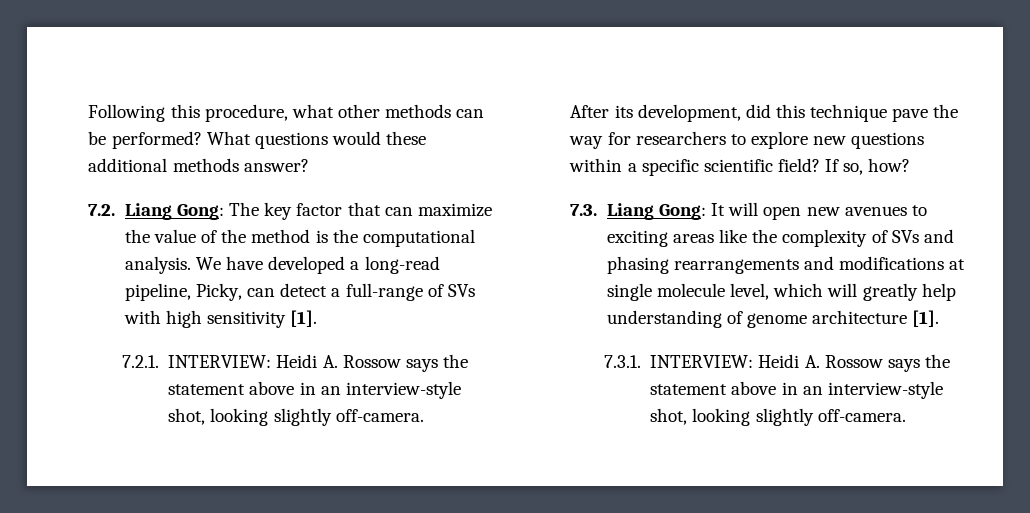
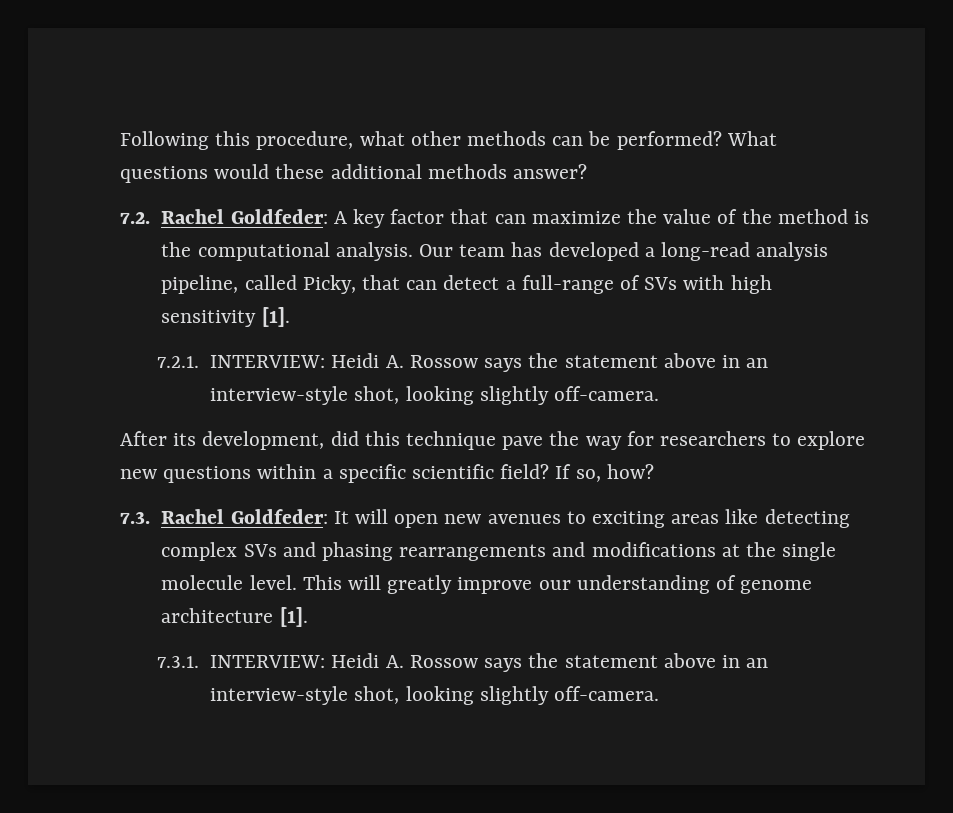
[124,202,260,220] Liang Gong: The -> [161,209,347,224] Rachel Goldfeder: A
[196,256,440,274] [124,283,243,301] We have developed a long-read pipeline, Picky, -> [419,242,829,261] [161,275,401,294] Our team has developed a long-read analysis pipeline, called Picky, that
[606,203,707,220] Liang Gong: -> [161,509,328,524] Rachel Goldfeder:
[752,229,888,247] the complexity of -> [764,509,850,528] [161,542,238,561] detecting complex
(966, 264) none -> [746,542,777,557] the
[730,283,956,301] level, which will greatly help -> [249,575,571,594] level. This will greatly improve our

